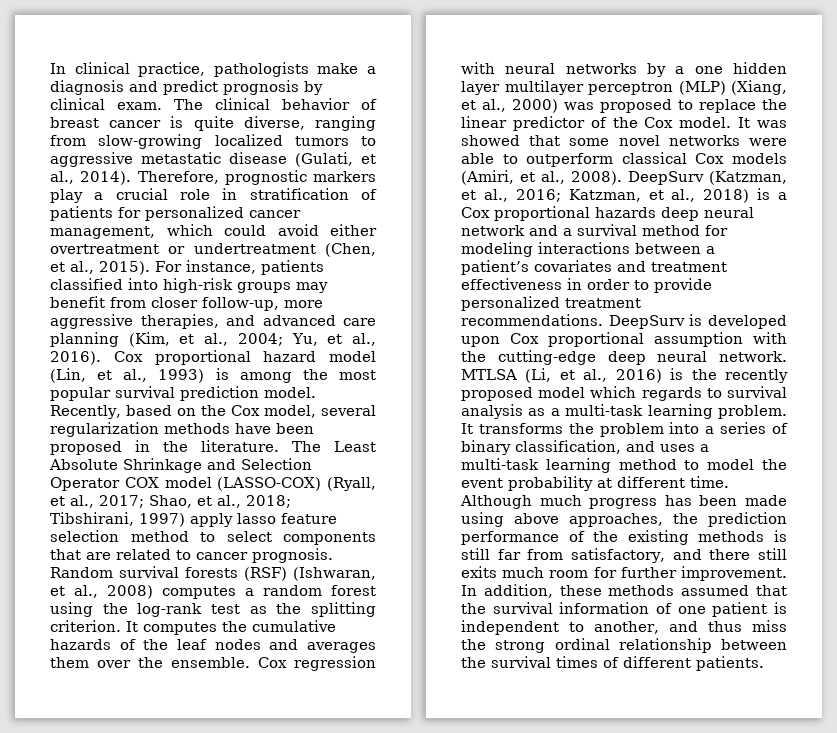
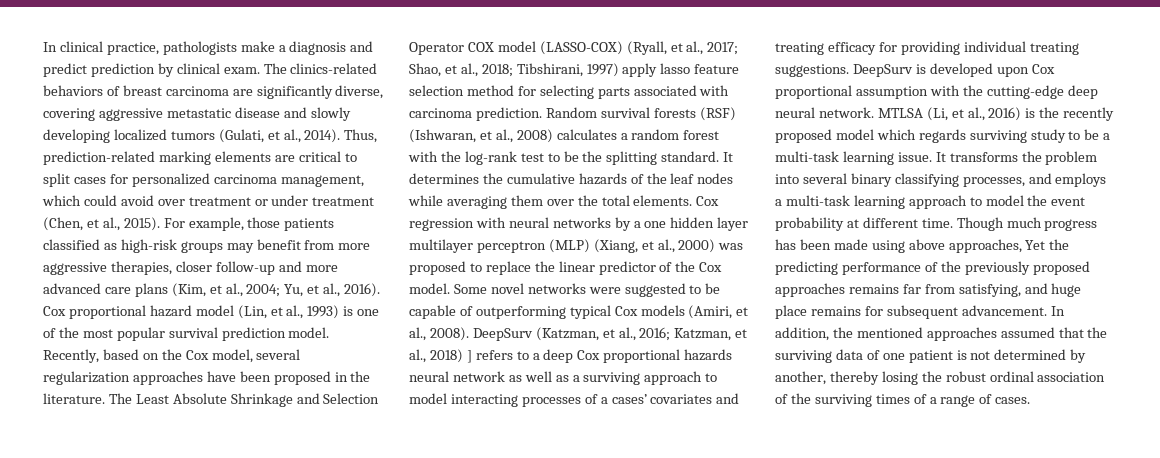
[223,80,299,95] prognosis -> [90,63,155,77] prediction
[215,98,377,110] [50,116,376,131] [50,134,376,149] [50,152,376,167] [50,170,376,185] [50,188,377,203] [50,206,113,221] clinical behavior of breast cancer is quite diverse, ranging from slow-growing localized tumors to aggressive metastatic disease (Gulati, et al., 2014). Therefore, prognostic markers play a crucial role in stratification of patients -> [290,63,378,74] [43,85,384,99] [43,107,351,121] [43,129,378,143] [43,151,357,165] [43,173,106,187] clinics-related behaviors of breast carcinoma are significantly diverse, covering aggressive metastatic disease and slowly developing localized tumors (Gulati, et al., 2014). Thus, prediction-related marking elements are critical to split cases
[249,210,301,218] cancer -> [213,174,277,184] carcinoma
[330,224,377,236] [50,243,316,254] either overtreatment or undertreatment -> [157,195,375,206] over treatment or under treatment
[186,260,256,274] instance, -> [188,217,281,231] example, those
[128,278,158,290] into -> [103,243,117,250] as
[151,297,279,311] closer follow-up, -> (335, 245) none
[226,315,255,326] and -> [175,261,338,275] closer follow-up and more
[50,332,119,347] planning -> [134,283,168,297] plans
[239,372,292,383] among -> [357,309,380,316] [43,328,56,338] one of
[164,423,230,434] methods -> [132,371,203,385] approaches
[200,531,376,545] [50,548,333,563] to select components that are related to cancer prognosis. -> [517,85,730,99] [409,107,542,121] for selecting parts associated with carcinoma prediction.
[162,586,236,599] computes -> [556,129,617,140] calculates
[50,602,93,617] using -> [408,151,438,162] with
[249,602,376,617] [50,620,217,635] as the splitting criterion. It computes -> [547,151,734,165] [409,173,479,184] to be the splitting standard. It determines
[269,639,376,653] and averages -> [408,195,507,209] while averaging
[171,657,250,668] ensemble. -> [601,195,693,206] total elements.
[738,117,787,128] [461,135,787,146] [461,152,687,167] It was showed that some novel networks were able to outperform classical -> [453,283,721,297] [409,305,611,319] Some novel networks were suggested to be capable of outperforming typical
[757,188,787,200] is a -> [466,349,574,363] ] refers to a deep
[661,207,699,221] deep -> (733, 355) none
[529,224,728,236] [461,242,715,257] [461,260,727,275] [461,278,712,293] [461,296,641,311] [461,314,603,326] and a survival method for modeling interactions between a patient’s covariates and treatment effectiveness in order to provide personalized treatment recommendations. -> [508,371,718,385] [409,393,740,407] [775,41,1079,55] [775,64,849,77] as well as a surviving approach to model interacting processes of a cases’ covariates and treating efficacy for providing individual treating suggestions.
[706,386,787,398] [461,404,787,419] to survival analysis as a multi-task learning problem. -> [969,129,1111,143] [775,151,932,165] surviving study to be a multi-task learning issue.
[705,422,788,434] [461,440,709,455] [461,458,677,473] a series of binary classification, and uses a multi-task learning method -> [802,173,1107,187] [775,195,967,209] several binary classifying processes, and employs a multi-task learning approach
[460,495,532,509] Although -> [956,217,1004,231] Though
[673,512,787,527] [461,530,787,545] [461,548,787,563] [461,566,787,581] [461,584,675,598] the prediction performance of the existing methods is still far from satisfactory, and there still exits much room for further improvement. In addition, these methods -> [1025,239,1070,250] [775,261,1090,275] [775,283,1082,297] [775,305,1065,319] [775,327,997,341] Yet the predicting performance of the previously proposed approaches remains far from satisfying, and huge place remains for subsequent advancement. In addition, the mentioned approaches
[492,602,650,614] survival information -> [775,349,863,363] surviving data
[461,620,787,635] [461,638,787,653] [461,656,764,671] independent to another, and thus miss the strong ordinal relationship between the survival times of different patients. -> [970,349,1087,363] [775,371,1106,385] [775,393,1031,407] not determined by another, thereby losing the robust ordinal association of the surviving times of a range of cases.

